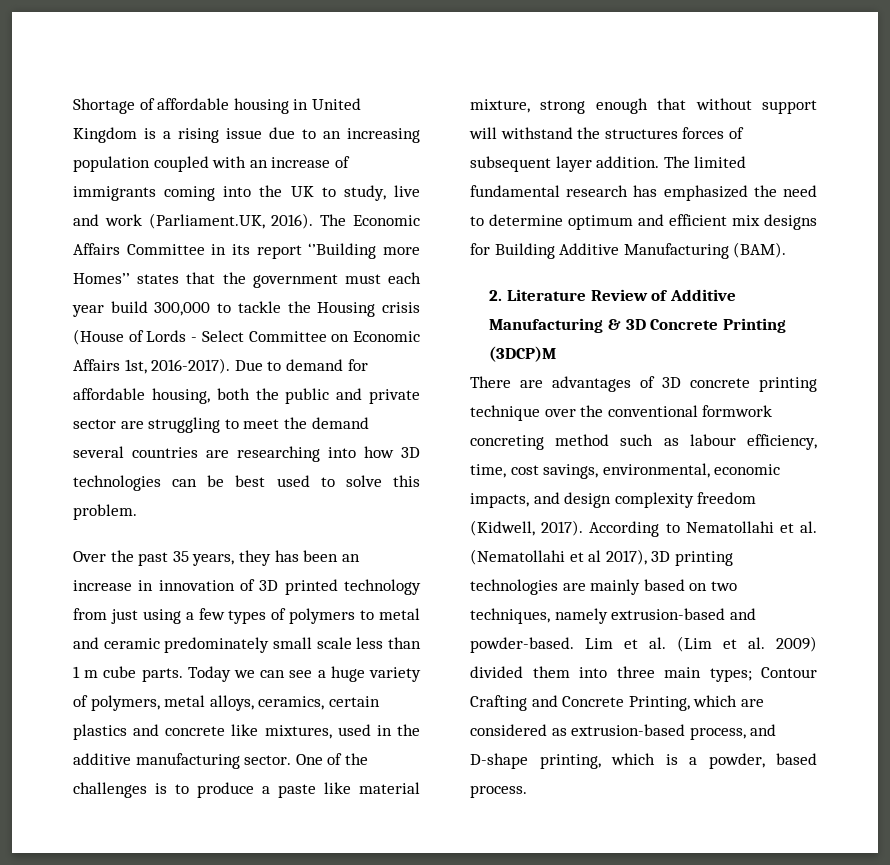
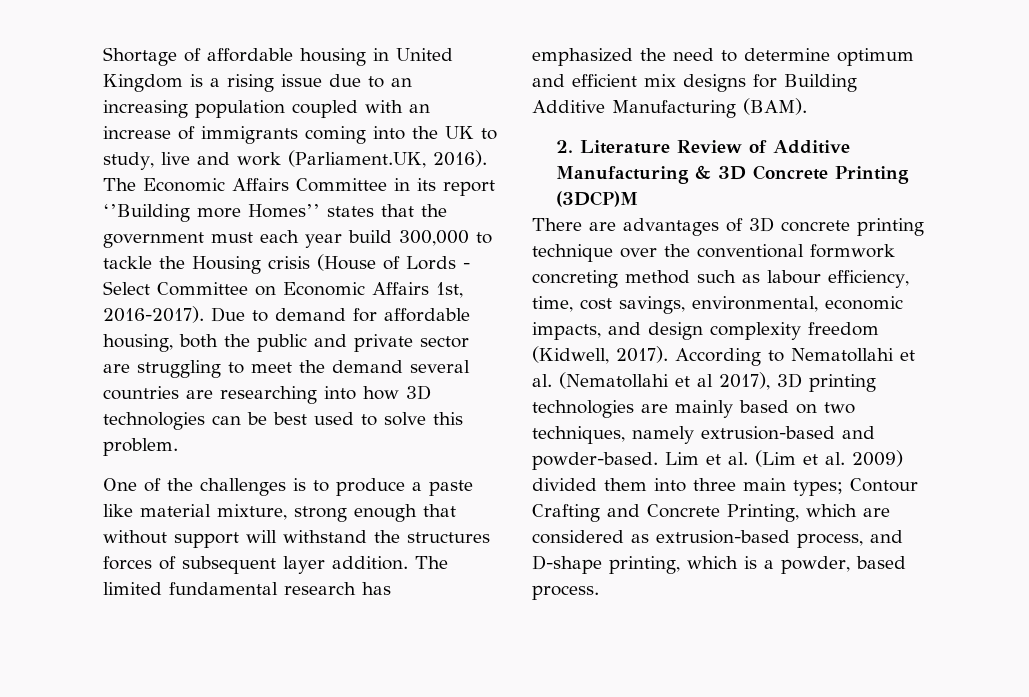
[73,550,360,566] [73,579,421,595] [73,608,420,624] [73,637,421,653] [73,666,421,682] [73,695,380,711] [73,724,421,740] [73,753,292,769] Over the past 35 years, they has been an increase in innovation of 3D printed technology from just using a few types of polymers to metal and ceramic predominately small scale less than 1 m cube parts. Today we can see a huge variety of polymers, metal alloys, ceramics, certain plastics and concrete like mixtures, used in the additive manufacturing sector. -> (178, 447) none

